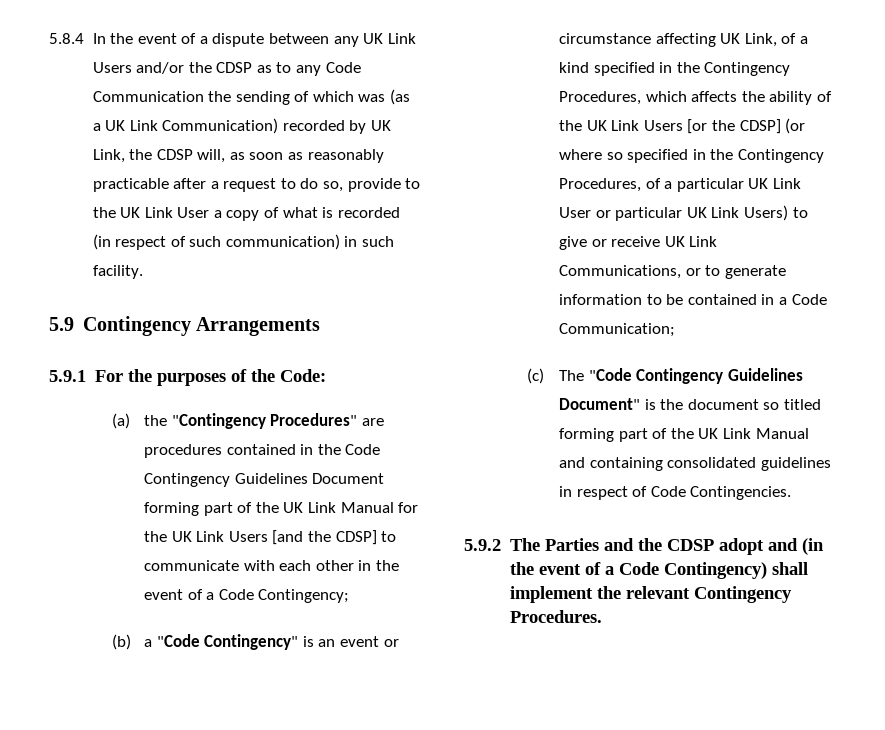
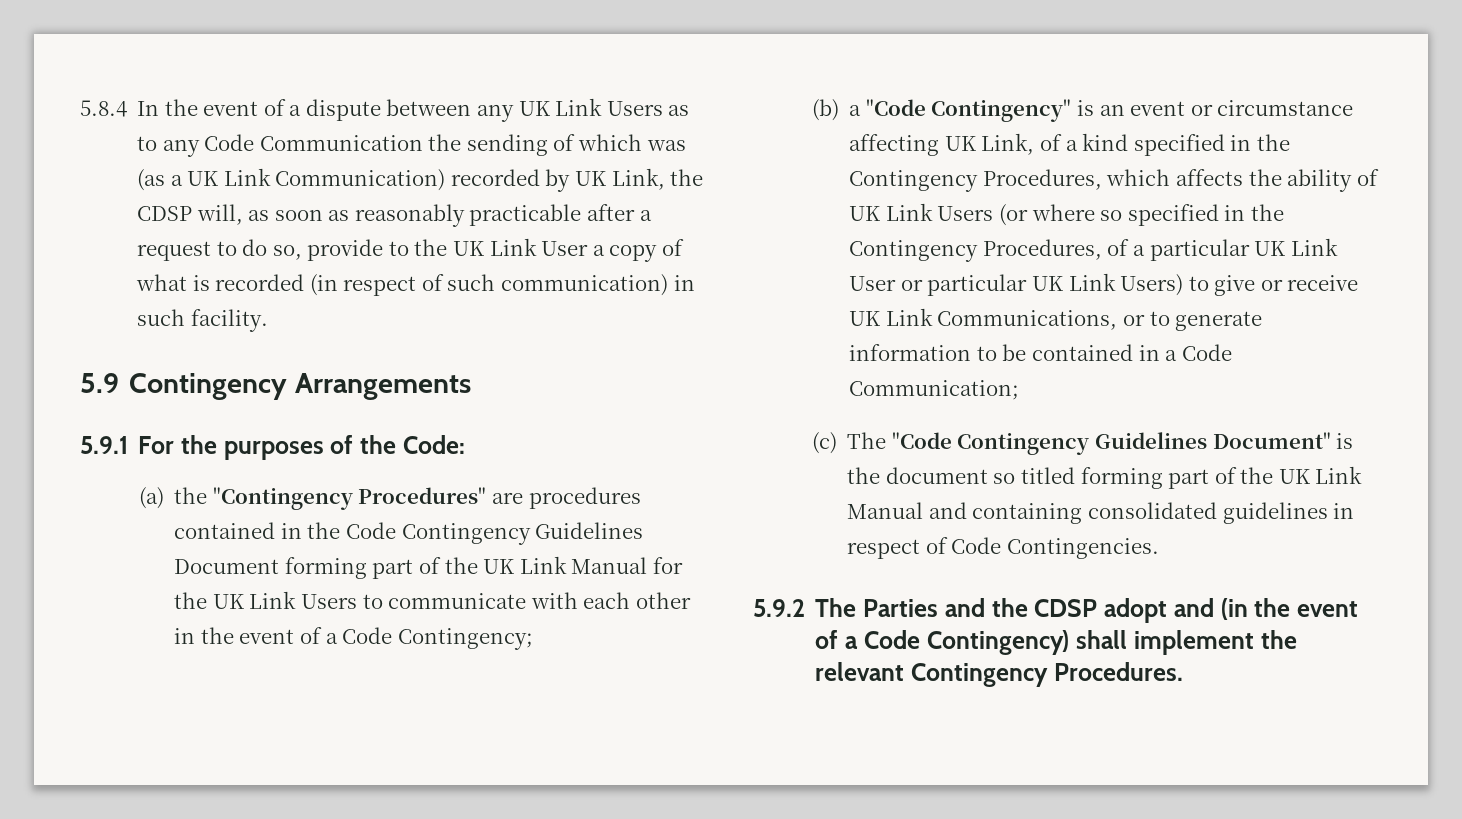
[136,62,253,74] and/or the CDSP -> (663, 108) none
[272,530,377,545] [and the CDSP] -> (357, 601) none
[558,119,781,134] the UK Link Users [or the CDSP] -> [849,203,994,221] UK Link Users

